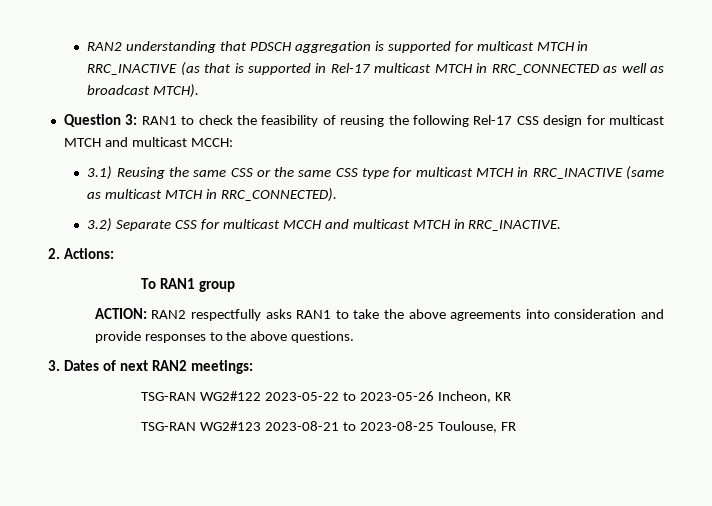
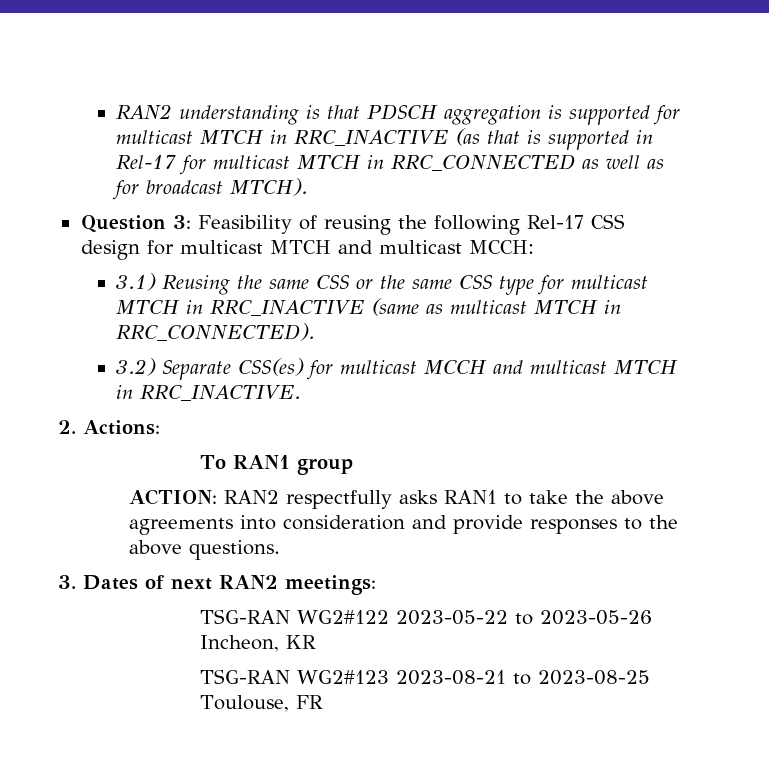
(217, 47) none -> [306,105,321,119] is
(371, 68) none -> [179,155,207,175] for
(664, 69) none -> [112,180,140,200] for
[141,115,319,127] RAN1 to check the feasibility -> [197,215,292,234] Feasibility
[175,220,198,229] CSS -> [238,358,305,376] CSS(es)

